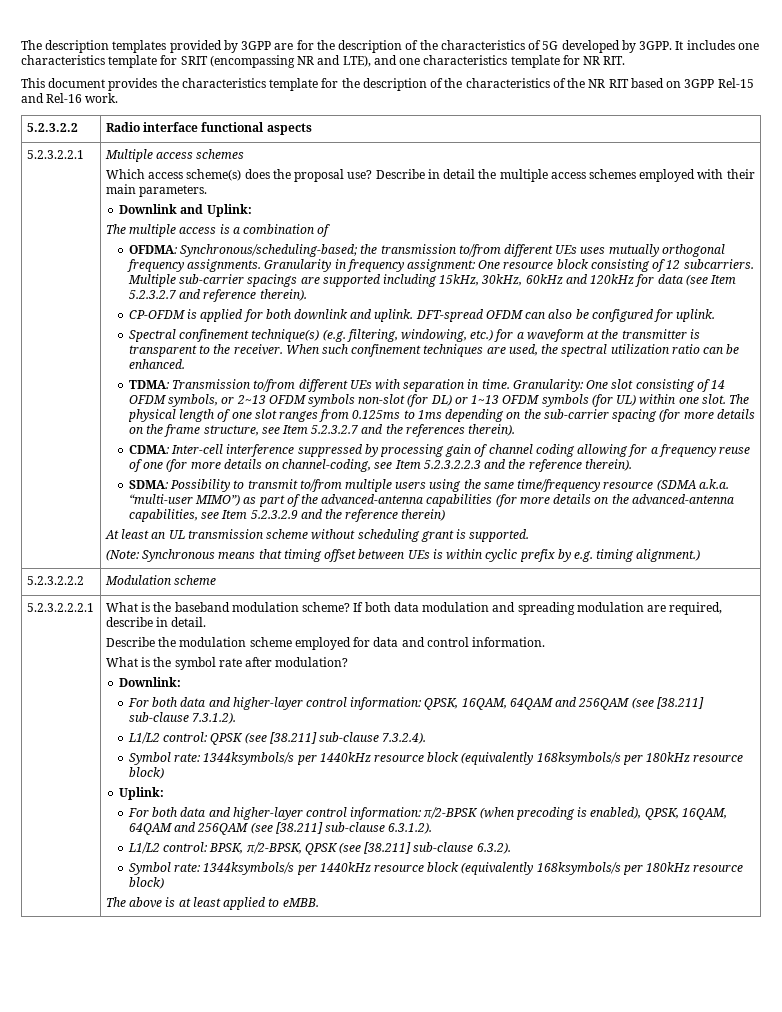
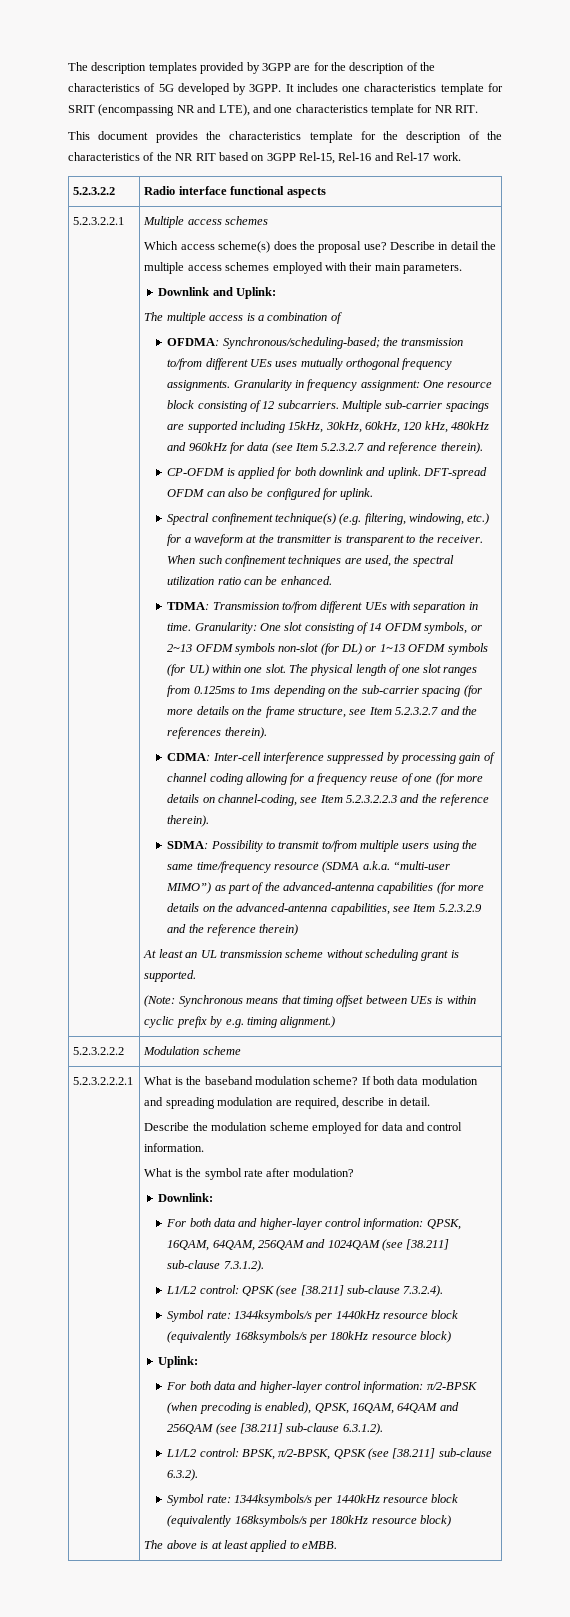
[717,78,754,88] [21,93,83,103] Rel-15 and Rel-16 -> [299,152,430,164] Rel-15, Rel-16 and Rel-17
[525,274,635,284] 60kHz and 120kHz -> [365,421,490,433] [167,442,227,451] 60kHz, 120 kHz, 480kHz and 960kHz
[509,697,630,710] 64QAM and 256QAM -> [212,1239,380,1251] 64QAM, 256QAM and 1024QAM

